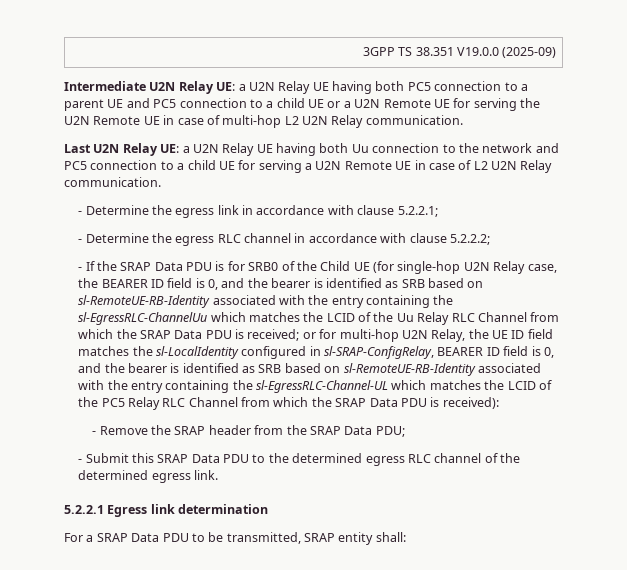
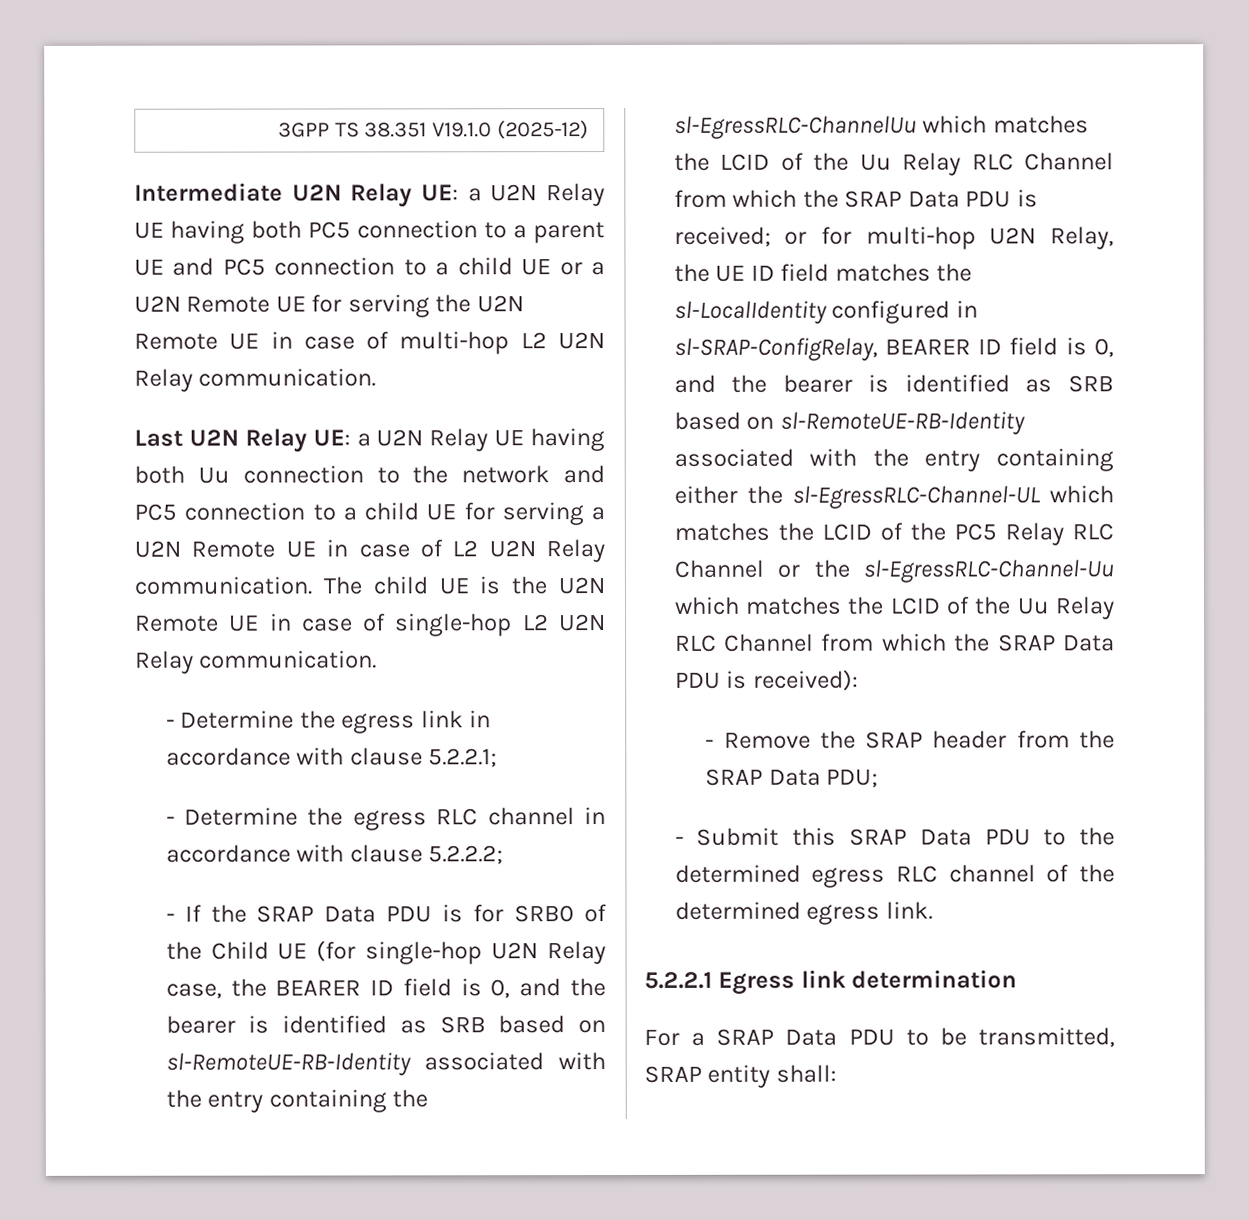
[457,47,557,58] V19.0.0 (2025-09) -> [432,120,590,140] V19.1.0 (2025-12)
(161, 182) none -> [322,576,605,595] [135,613,606,637] [135,650,378,674] The child UE is the U2N Remote UE in case of single-hop L2 U2N Relay communication.
(230, 386) none -> [673,485,738,504] either
(238, 402) none -> [777,559,1114,583] [673,596,1115,620] [674,633,815,652] or the sl-EgressRLC-Channel-Uu which matches the LCID of the Uu Relay RLC Channel

